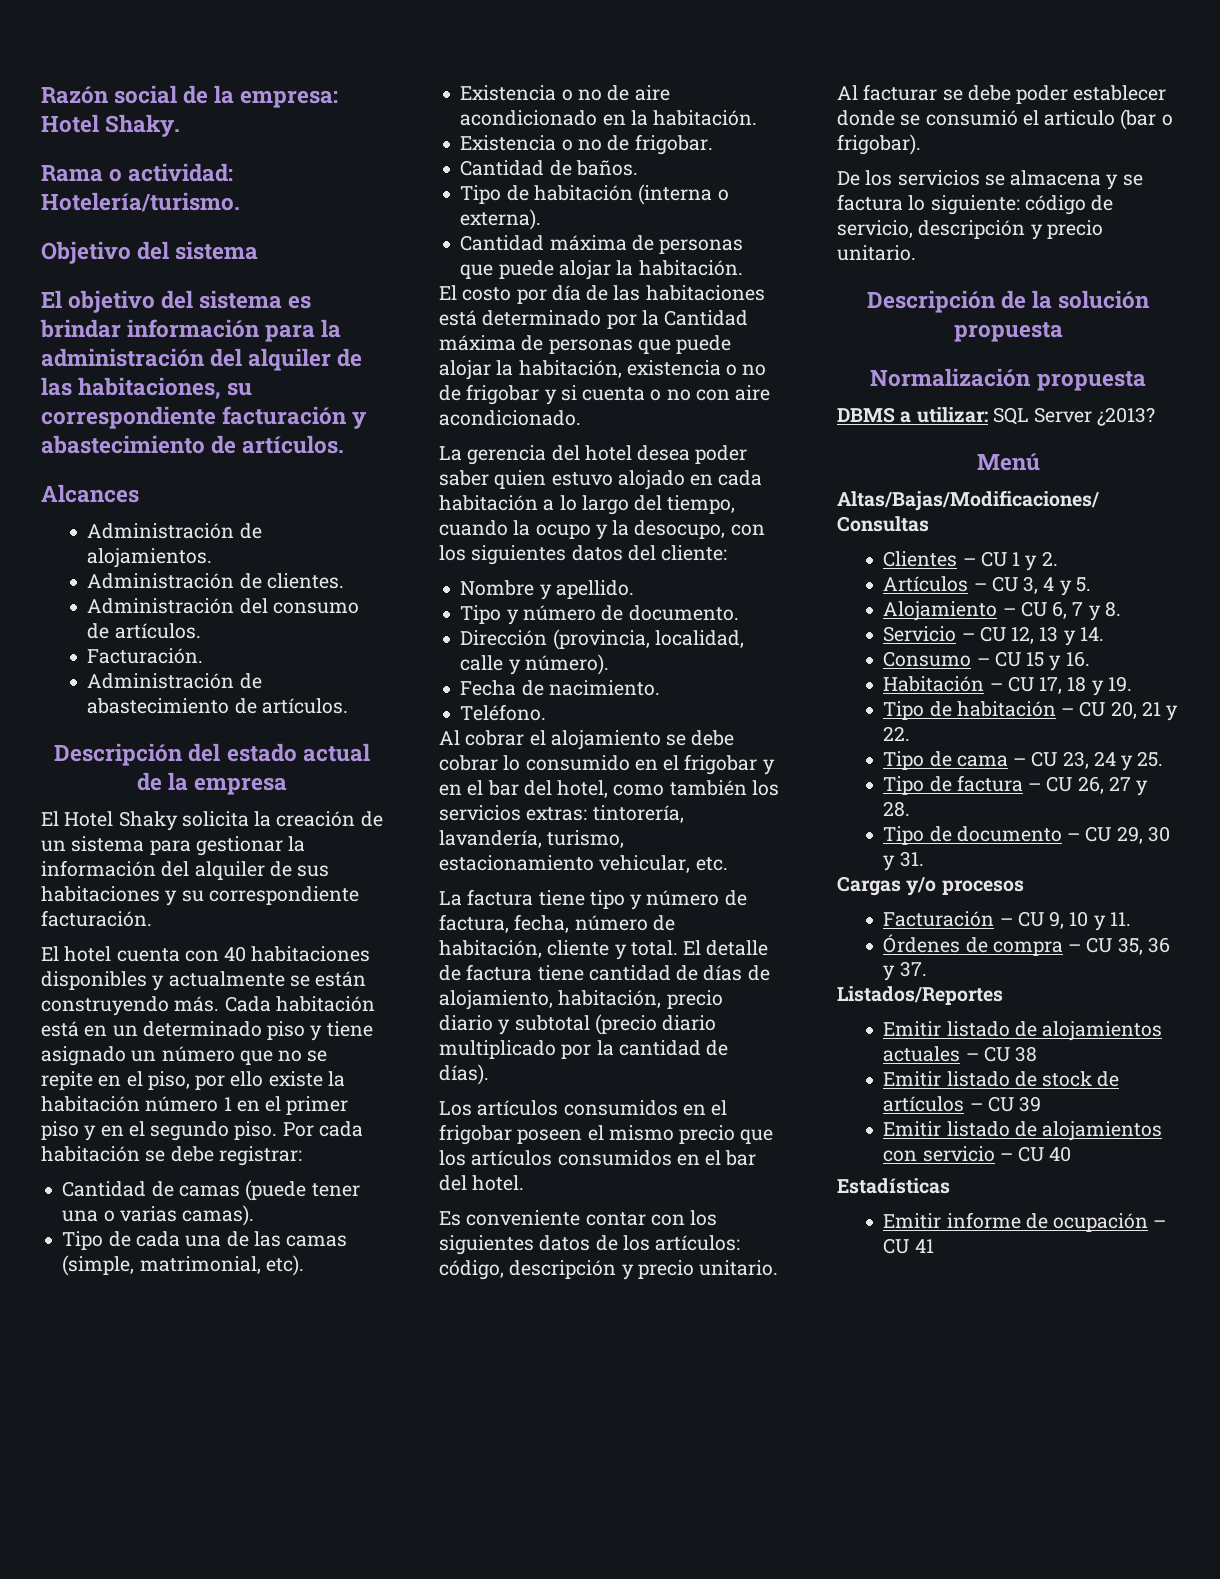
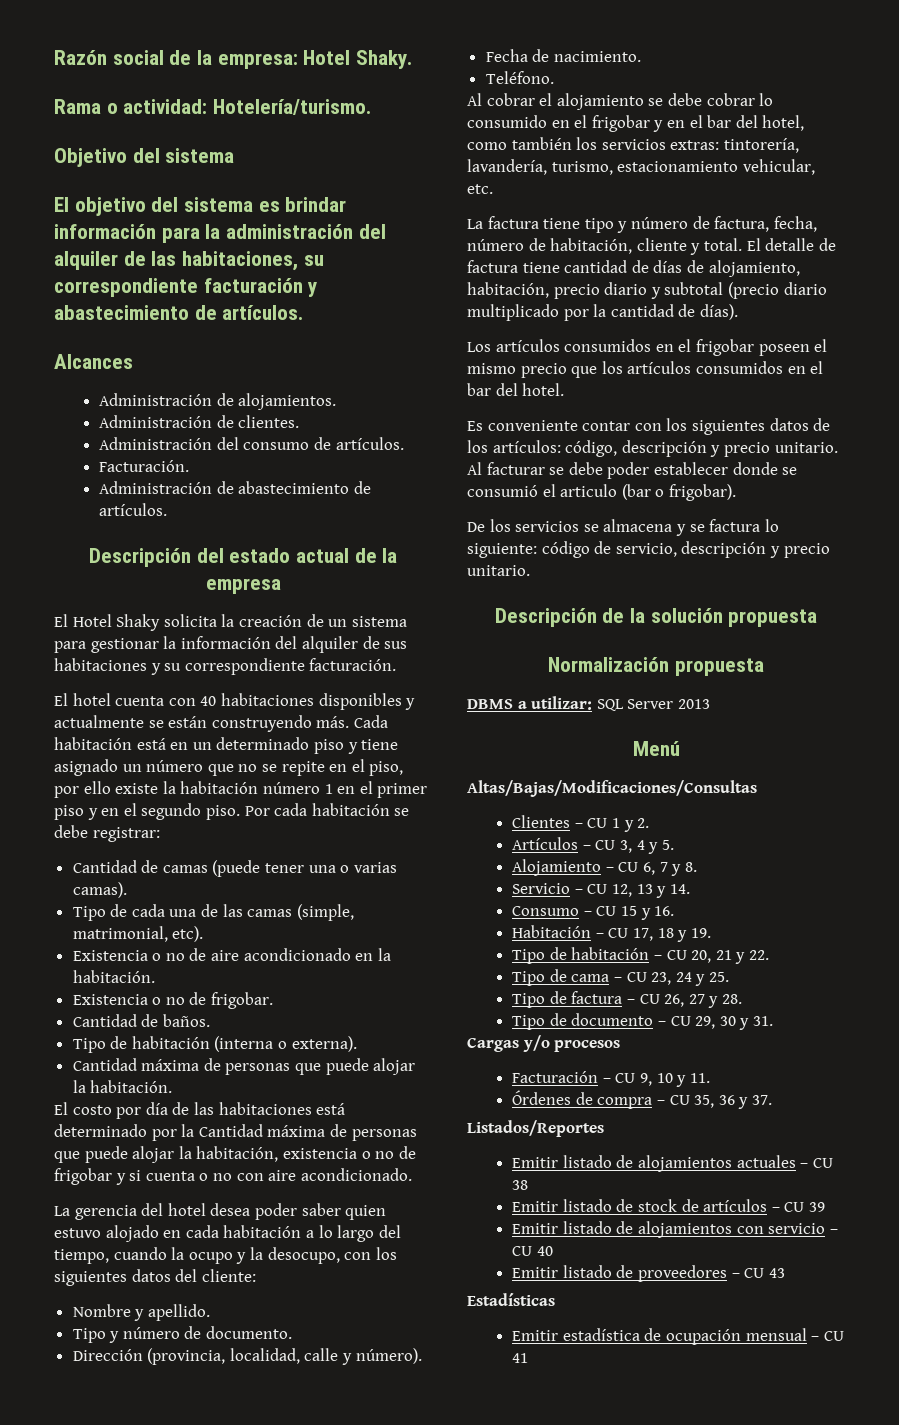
[1097,407,1156,426] ¿2013? -> [677,699,710,709] 2013
(1072, 1154) none -> [512,1265,785,1282] // Emitir listado de proveedores – CU 43
[946,1212,1021,1229] informe -> [562,1328,640,1341] estadística
(1149, 1222) none -> [745,1328,807,1341] mensual

